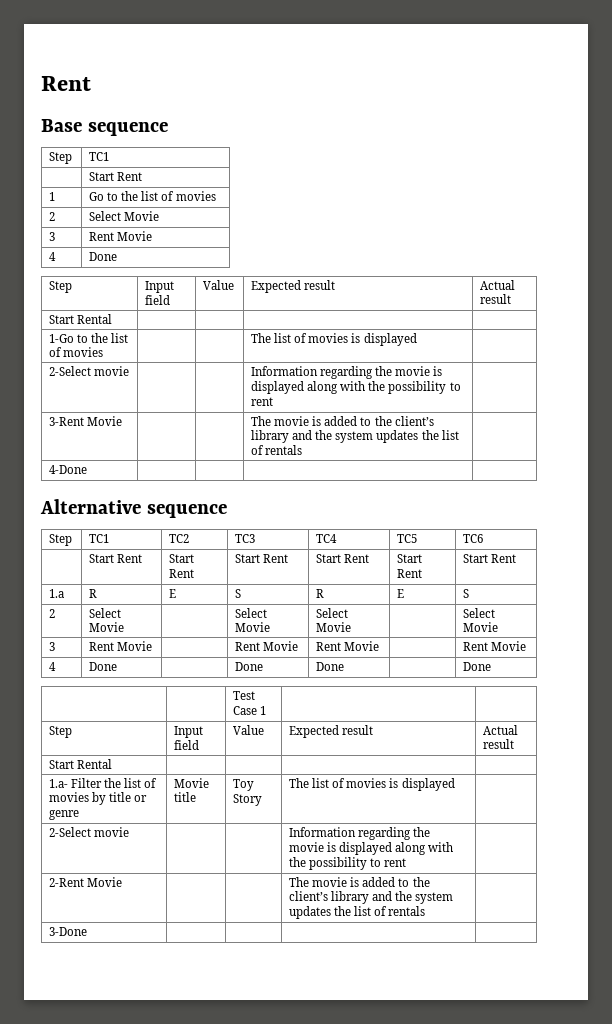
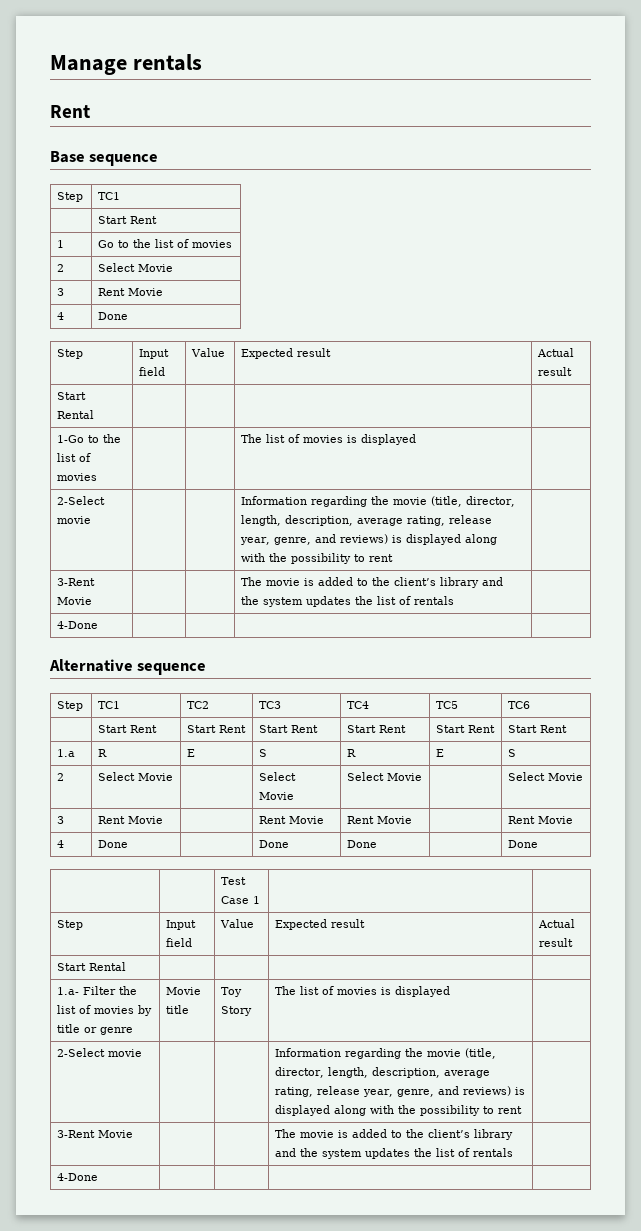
(41, 83) none -> [50,54,202,75] Manage rentals //
(431, 371) none -> [431,496,516,507] [241,515,493,526] [240,534,389,545] (title, director, length, description, average rating, release year, genre, and reviews)
[327,842,454,855] [289,857,407,870] [49,878,85,887] is displayed along with the possibility to rent | // 2-Rent -> [465,1048,497,1059] [275,1067,491,1078] [275,1086,526,1097] [275,1105,523,1116] [57,1130,96,1138] (title, director, length, description, average rating, release year, genre, and reviews) is displayed along with the possibility to rent | // 3-Rent
[49,927,88,936] 3-Done -> [57,1173,99,1181] 4-Done

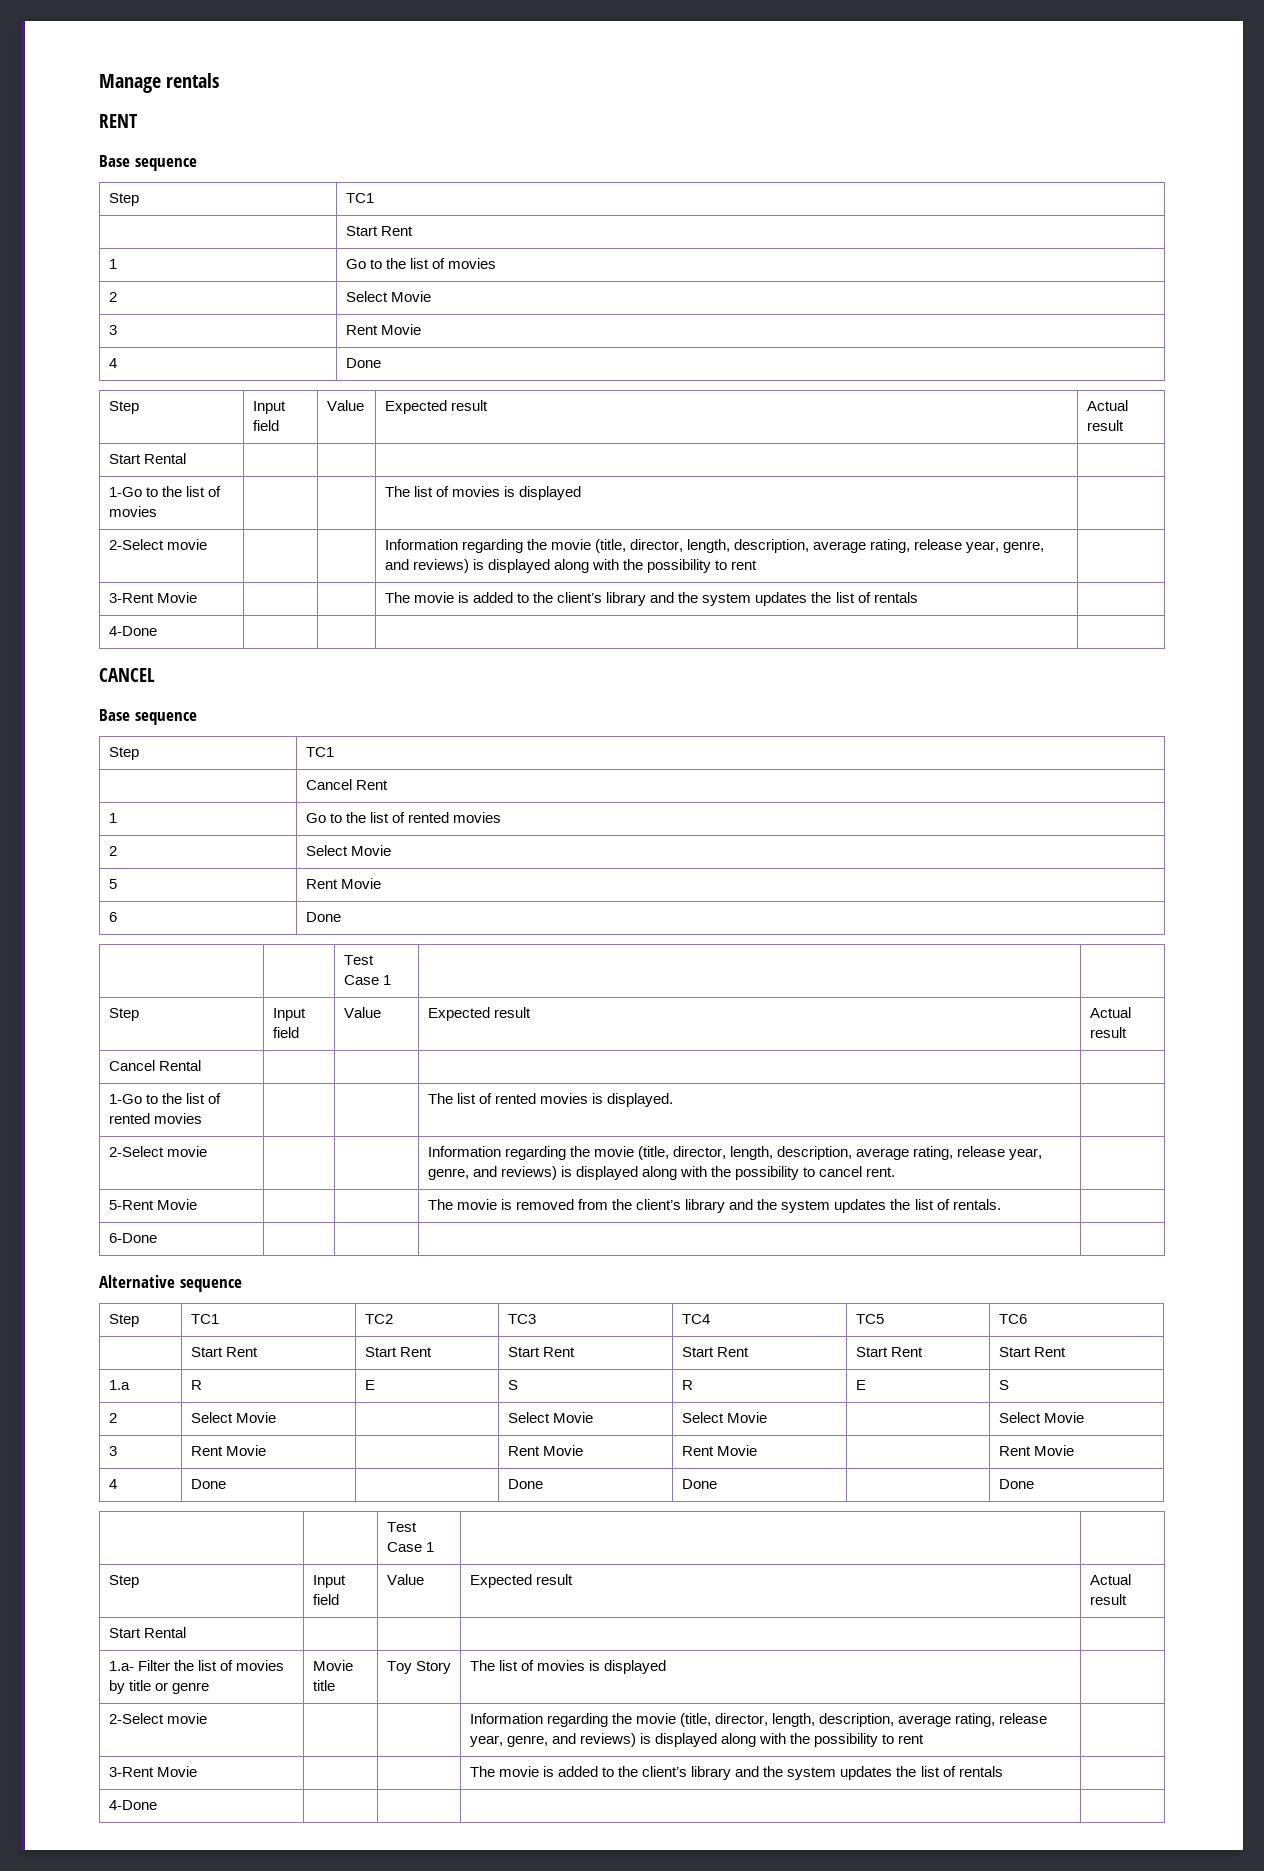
[50,105,90,118] Rent -> [99,114,137,128] RENT
(99, 625) none -> [99,668,155,682] [99,709,197,725] [108,747,139,760] [305,747,334,757] [305,779,388,790] [108,813,117,823] [305,812,502,823] [108,846,117,856] [305,845,391,856] [108,879,117,889] [305,878,381,889] [108,912,117,922] [305,912,341,922] [343,955,374,965] [343,975,391,985] [108,1008,139,1021] [272,1008,306,1021] [272,1027,299,1038] [343,1007,381,1018] [427,1007,531,1021] [1089,1007,1131,1018] [1089,1027,1127,1038] [108,1060,201,1071] [108,1093,222,1104] [108,1113,202,1124] [427,1093,674,1107] [108,1146,207,1157] [427,1146,1043,1160] [427,1166,896,1180] [108,1199,197,1210] [427,1199,1001,1213] [108,1233,157,1243] // CANCEL // Base sequence // Step | TC1 // | Cancel Rent // 1 | Go to the list of rented movies // 2 | Select Movie // 5 | Rent Movie // 6 | Done // | | Test Case 1 | | // Step | Input field | Value | Expected result | Actual result // Cancel Rental | | | | // 1-Go to the list of rented movies | | | The list of rented movies is displayed. | // 2-Select movie | | | Information regarding the movie (title, director, length, description, average rating, release year, genre, and reviews) is displayed along with the possibility to cancel rent. | // 5-Rent Movie | | | The movie is removed from the client’s library and the system updates the list of rentals. | // 6-Done | | | |

